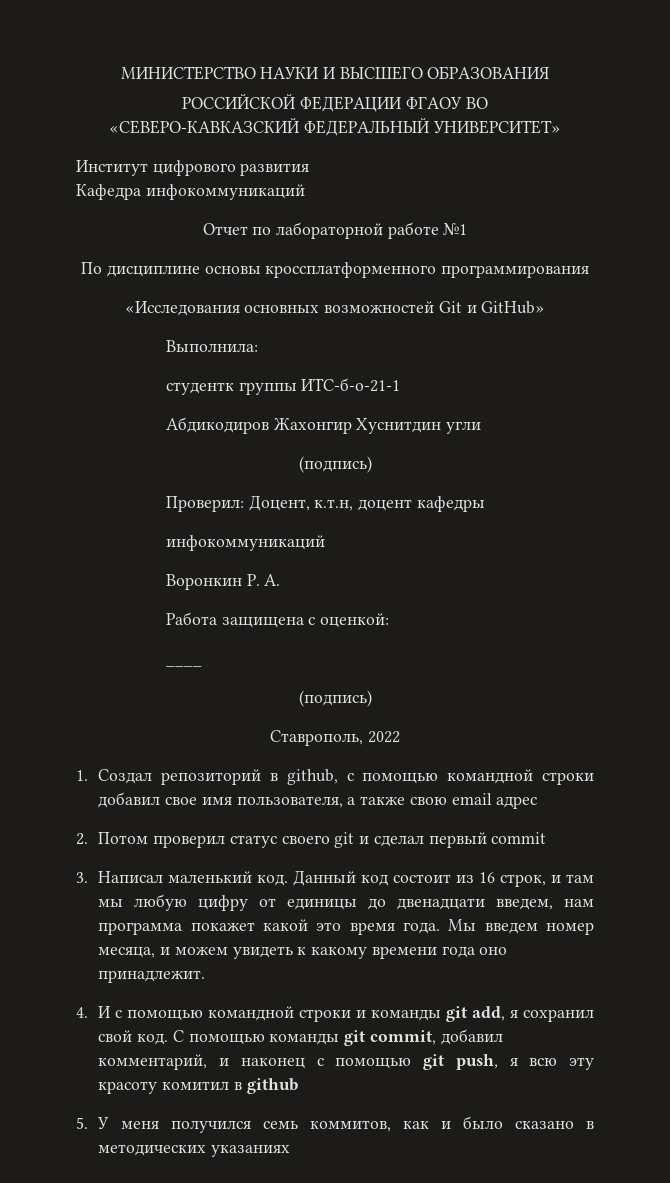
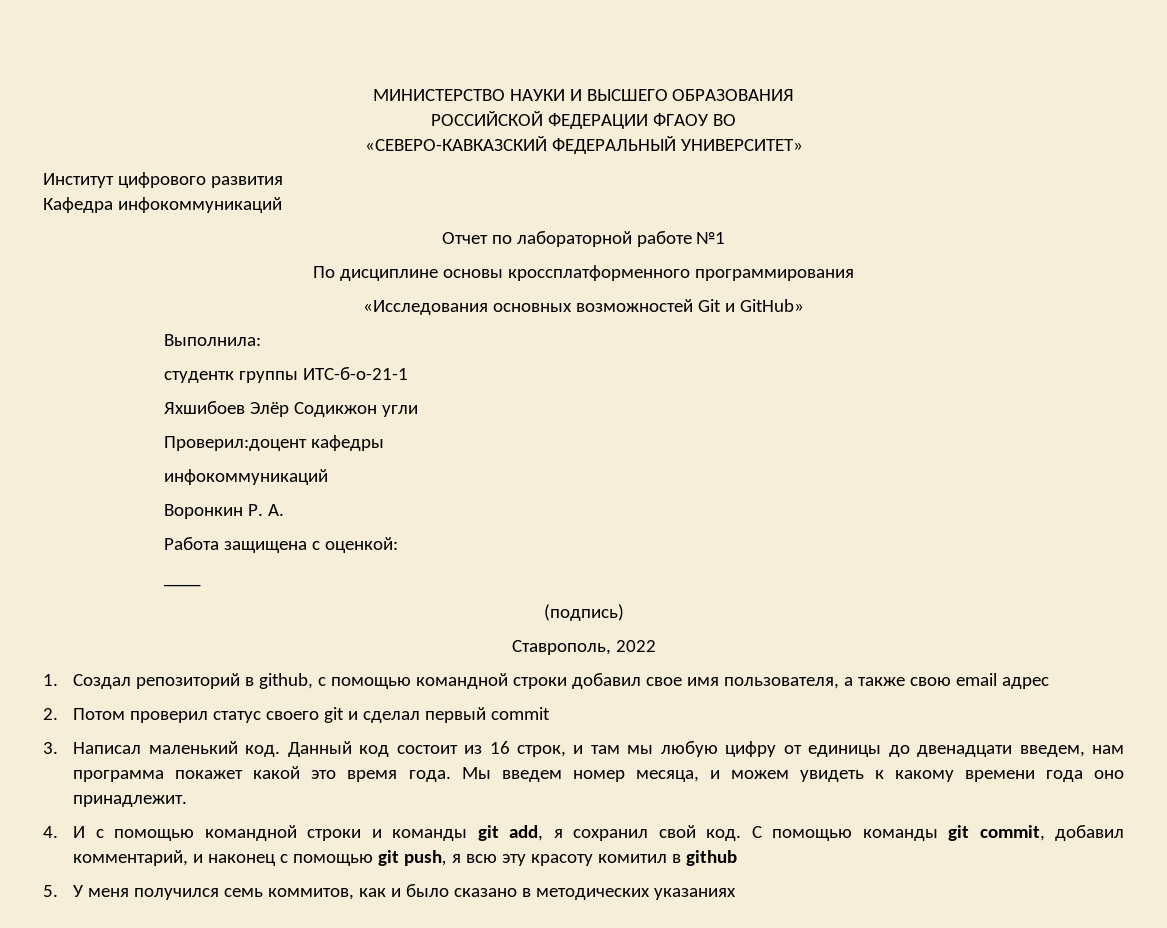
[165,417,482,434] [298,456,372,473] [165,495,413,512] Абдикодиров Жахонгир Хуснитдин угли // (подпись) // Проверил: Доцент, к.т.н, доцент -> [164,401,419,417] [164,436,308,451] Яхшибоев Элёр Содикжон угли // Проверил:доцент

